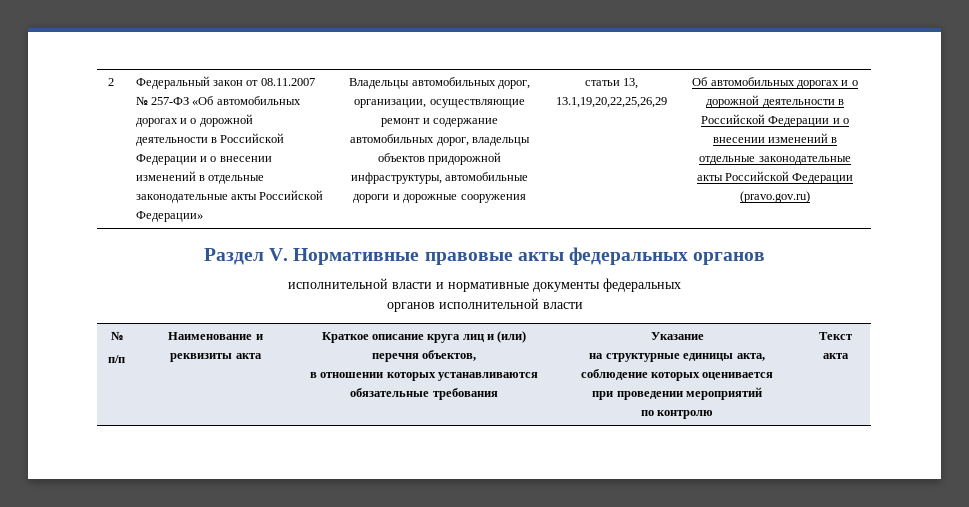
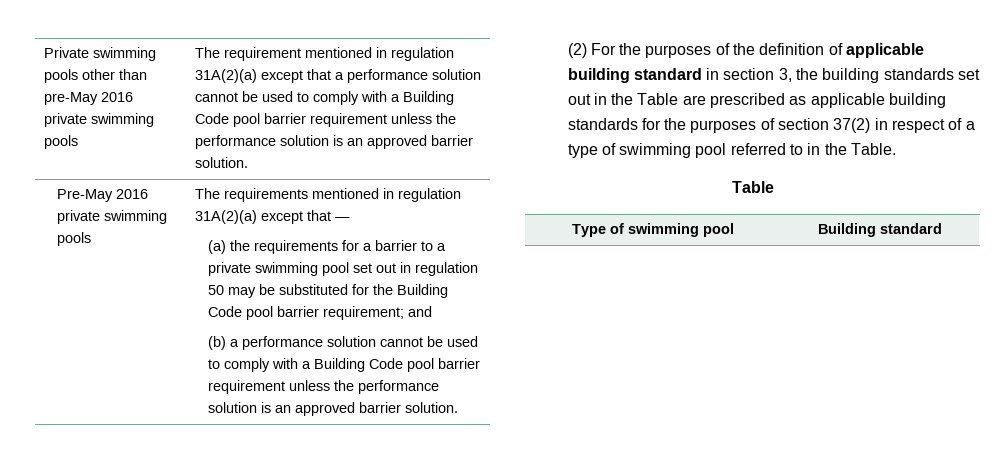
[107,78,114,86] [135,76,315,89] [135,96,301,105] [135,114,253,127] [135,133,285,146] [135,154,272,165] [135,171,265,184] [135,190,324,203] [135,211,203,222] [349,77,530,89] [354,99,525,108] [381,118,498,127] [350,134,530,146] [377,152,502,165] [350,172,529,184] [353,194,526,203] [584,78,639,89] [556,97,667,108] [692,77,858,89] [706,95,844,108] [700,114,850,127] [712,133,838,143] [699,156,851,165] [696,171,854,184] [740,191,810,203] [203,247,766,265] [288,278,681,292] [386,298,583,312] [110,331,124,340] [107,355,125,363] [168,332,263,340] [170,353,262,362] [321,331,527,343] [371,350,477,362] [309,372,539,381] [350,388,498,400] [650,332,704,340] [589,353,765,362] [580,369,774,381] [592,387,762,400] [640,410,714,419] [819,332,852,340] [823,353,849,359] 2 | Федеральный закон от 08.11.2007 № 257-ФЗ «Об автомобильных дорогах и о дорожной деятельности в Российской Федерации и о внесении изменений в отдельные законодательные акты Российской Федерации» | Владельцы автомобильных дорог, организации, осуществляющие ремонт и содержание автомобильных дорог, владельцы объектов придорожной инфраструктуры, автомобильные дороги и дорожные сооружения | статьи 13, 13.1,19,20,22,25,26,29 | Об автомобильных дорогах и о дорожной деятельности в Российской Федерации и о внесении изменений в отдельные законодательные акты Российской Федерации (pravo.gov.ru) // Раздел V. Нормативные правовые акты федеральных органов // исполнительной власти и нормативные документы федеральных // органов исполнительной власти // № // п/п | Наименование и реквизиты акта | Краткое описание круга лиц и (или) перечня объектов, // в отношении которых устанавливаются обязательные требования | Указание // на структурные единицы акта, соблюдение которых оценивается // при проведении мероприятий // по контролю | Текст акта -> [43,47,156,61] [43,69,147,83] [43,92,133,105] [43,113,154,127] [43,135,78,149] [194,47,454,61] [194,69,481,83] [194,91,454,105] [194,113,456,127] [194,135,473,149] [194,157,248,168] [56,189,148,202] [56,210,167,224] [56,232,91,246] [194,188,461,202] [194,210,350,224] [207,240,446,254] [207,262,478,276] [207,284,448,298] [207,306,432,320] [207,336,478,350] [207,358,480,372] [207,380,439,394] [207,402,458,416] [567,43,925,58] [567,68,981,83] [567,93,947,108] [567,118,975,133] [567,143,897,158] [731,181,774,193] [571,223,734,237] [817,223,942,237] Private swimming pools other than pre-May 2016 private swimming pools | The requirement mentioned in regulation 31A(2)(a) except that a performance solution cannot be used to comply with a Building Code pool barrier requirement unless the performance solution is an approved barrier solution. // Pre-May 2016 private swimming pools | The requirements mentioned in regulation 31A(2)(a) except that — // (a) the requirements for a barrier to a private swimming pool set out in regulation 50 may be substituted for the Building Code pool barrier requirement; and // (b) a performance solution cannot be used to comply with a Building Code pool barrier requirement unless the performance solution is an approved barrier solution. // (2) For the purposes of the definition of applicable building standard in section 3, the building standards set out in the Table are prescribed as applicable building standards for the purposes of section 37(2) in respect of a type of swimming pool referred to in the Table. // Table // Type of swimming pool | Building standard

